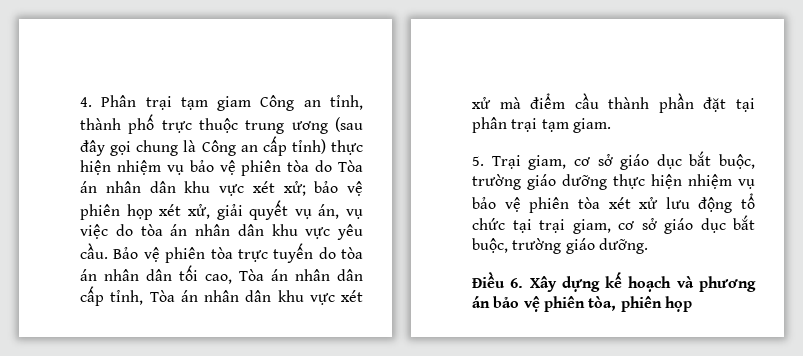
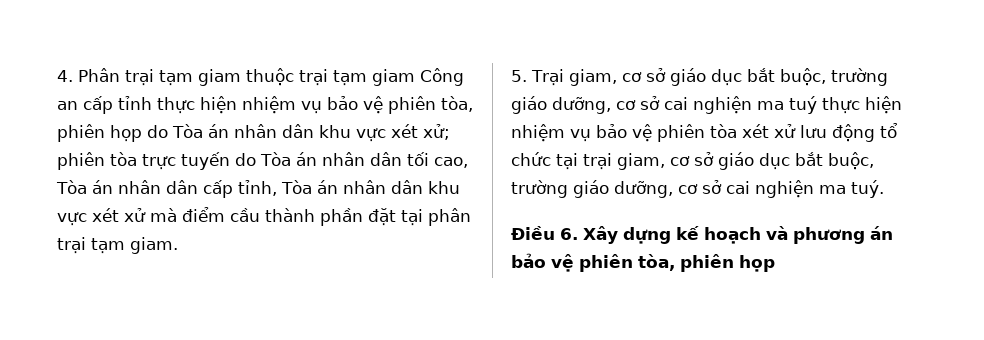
[260,95,363,111] [80,114,363,134] [80,140,197,156] Công an tỉnh, thành phố trực thuộc trung ương (sau đây gọi chung là -> [246,68,415,86] thuộc trại tạm giam
[291,139,363,155] [80,160,310,176] tỉnh) thực hiện nhiệm vụ bảo vệ phiên tòa -> [118,96,473,114] [57,124,142,142] tỉnh thực hiện nhiệm vụ bảo vệ phiên tòa, phiên họp
[314,181,363,196] [80,200,363,220] [80,224,363,240] [80,243,160,262] bảo vệ phiên họp xét xử, giải quyết vụ án, vụ việc do tòa án nhân dân khu vực yêu cầu. Bảo vệ -> (450, 132) none
[341,247,363,259] tòa -> [260,152,291,166] Tòa
[562,174,607,190] dưỡng -> [552,96,817,114] dưỡng, cơ sở cai nghiện ma tuý
[598,238,648,254] dưỡng. -> [614,180,884,198] dưỡng, cơ sở cai nghiện ma tuý.

